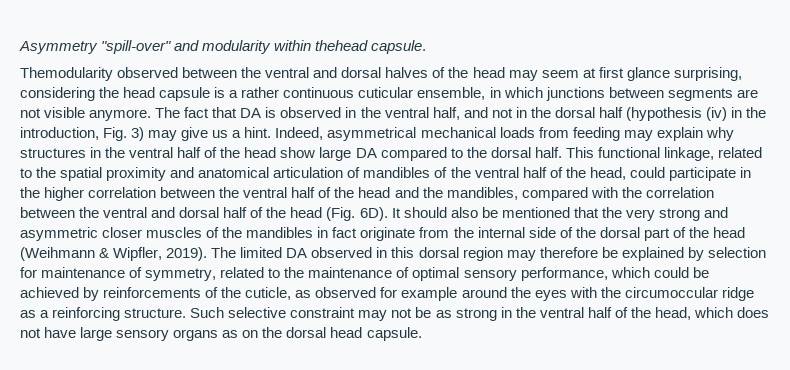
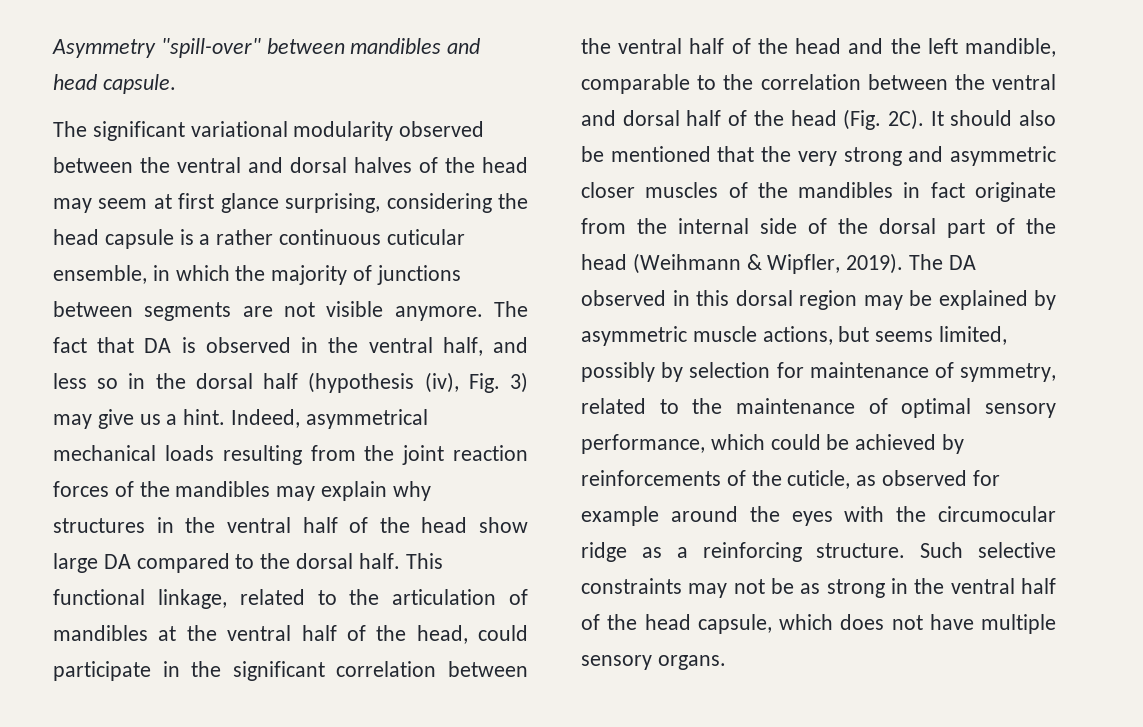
[174,40,427,54] [20,67,113,81] and modularity within thehead capsule. // Themodularity -> [266,38,481,54] [53,74,176,94] [53,121,394,141] between mandibles and head capsule. // The significant variational modularity
(543, 92) none -> [235,265,373,285] the majority of
[491,108,513,118] not -> [53,373,119,389] less so
[706,107,767,121] [20,127,99,140] (iv) in the introduction, -> [424,372,459,393] (iv),
[538,127,620,141] from feeding -> [222,445,528,465] [53,481,271,497] resulting from the joint reaction forces of the mandibles
[60,167,270,181] spatial proximity and anatomical -> (380, 597) none
[434,167,448,178] of -> [158,626,177,641] at
[44,187,85,201] higher -> [232,661,325,681] significant
[446,187,618,201] mandibles, compared with -> [927,38,1056,57] [581,74,717,94] left mandible, comparable to
[359,207,388,221] 6D). -> [887,109,924,130] 2C).
[240,247,283,258] limited -> (944, 262) none
[539,247,598,258] therefore -> (903, 302) none
(704, 254) none -> [581,326,1008,346] [581,362,684,382] asymmetric muscle actions, but seems limited, possibly by
[624,287,718,298] circumoccular -> [937,506,1056,522] circumocular
[290,307,356,318] constraint -> [581,578,682,594] constraints
[654,307,691,320] head, -> [644,614,772,634] head capsule,
[80,327,422,341] large sensory organs as on the dorsal head capsule. -> [981,614,1056,634] [581,655,726,670] multiple sensory organs.

